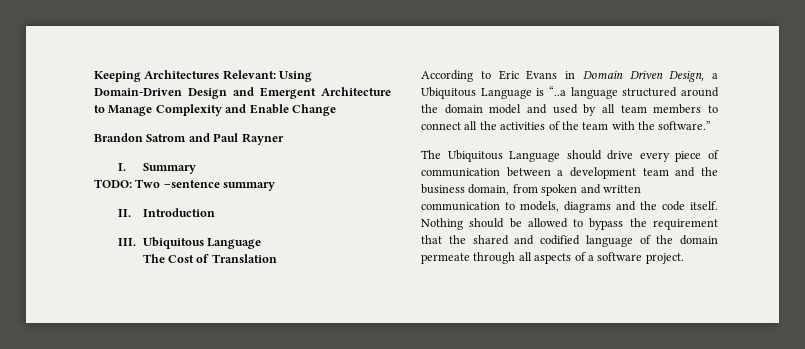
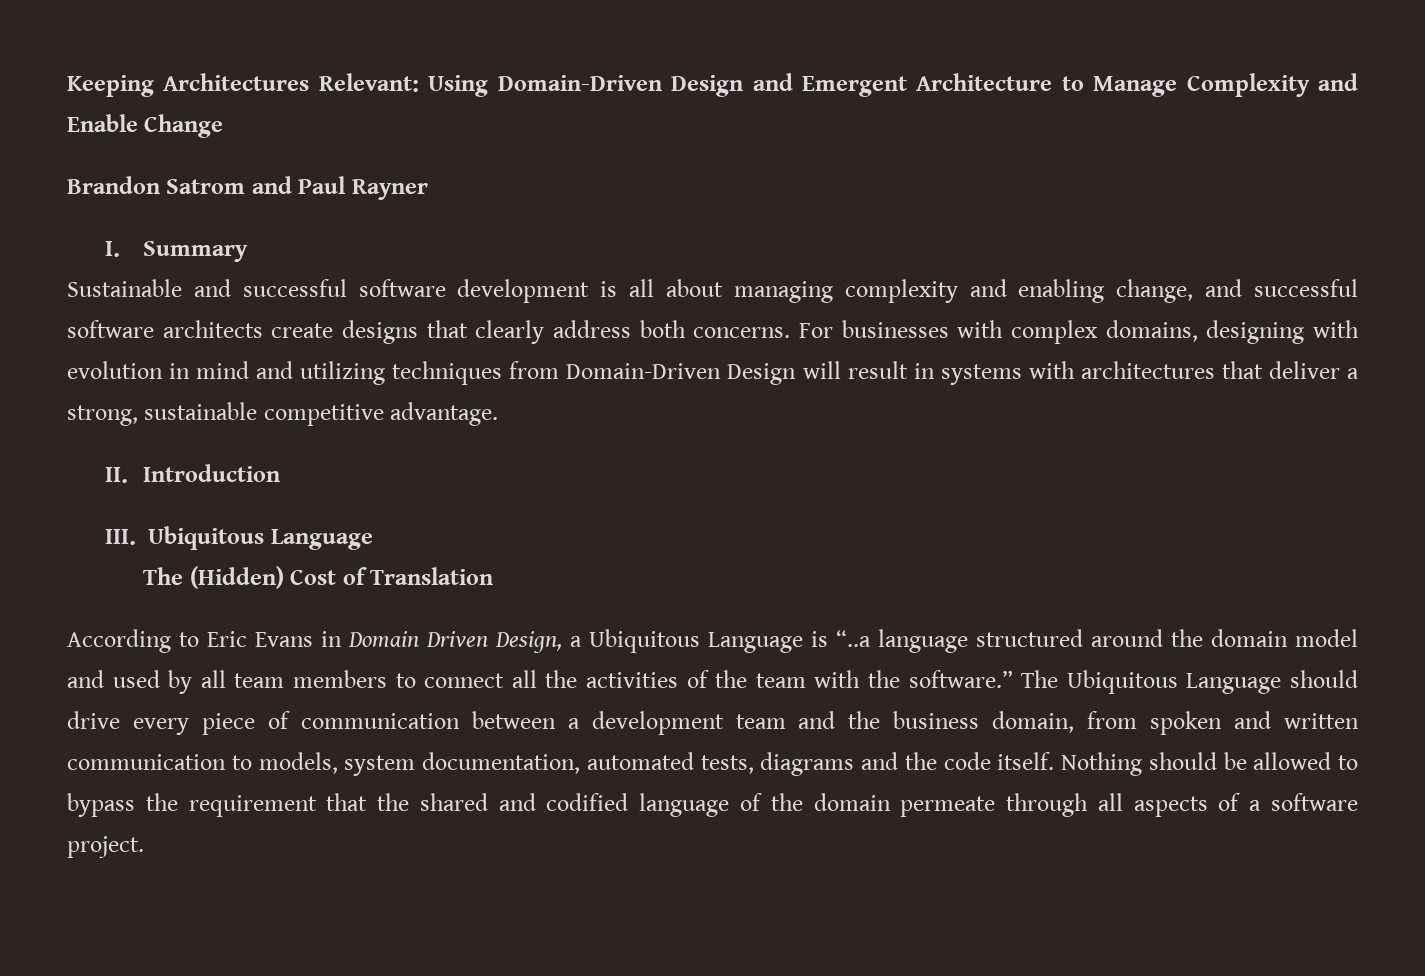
[94,179,276,191] TODO: Two –sentence summary -> [67,279,1359,303] [67,320,1359,344] [67,361,1359,385] [67,402,499,426] Sustainable and successful software development is all about managing complexity and enabling change, and successful software architects create designs that clearly address both concerns. For businesses with complex domains, designing with evolution in mind and utilizing techniques from Domain-Driven Design will result in systems with architectures that deliver a strong, sustainable competitive advantage.
(165, 258) none -> [189,566,284,589] (Hidden)
(712, 125) // -> (1013, 679) none
(559, 206) none -> [344,752,754,776] system documentation, automated tests,

